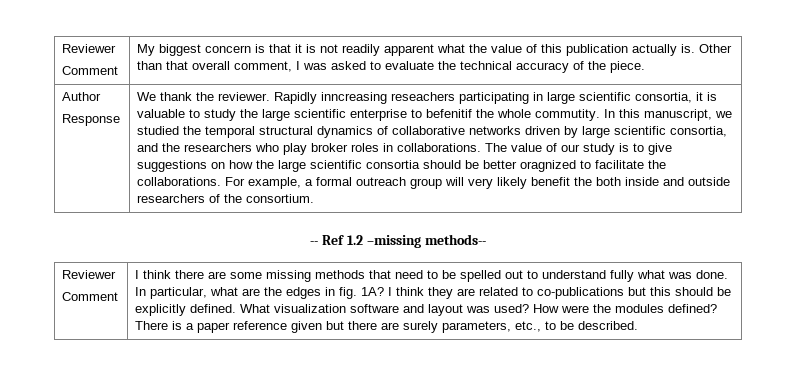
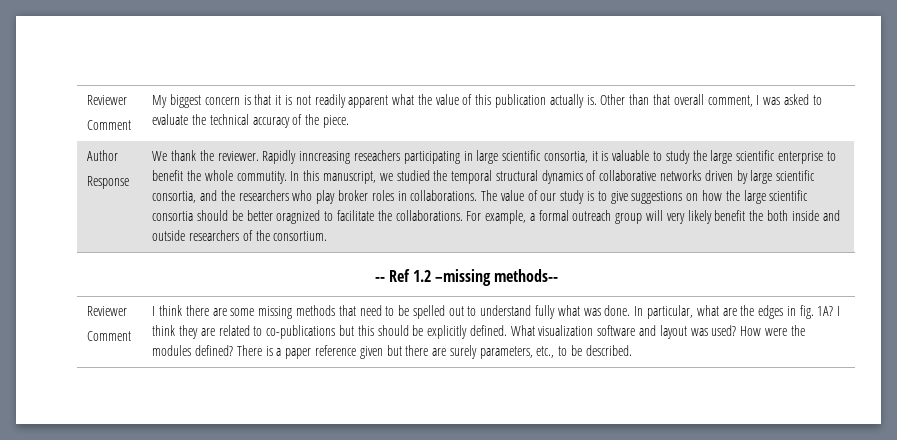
[426,109,473,118] befenitif -> [152,170,184,181] benefit

